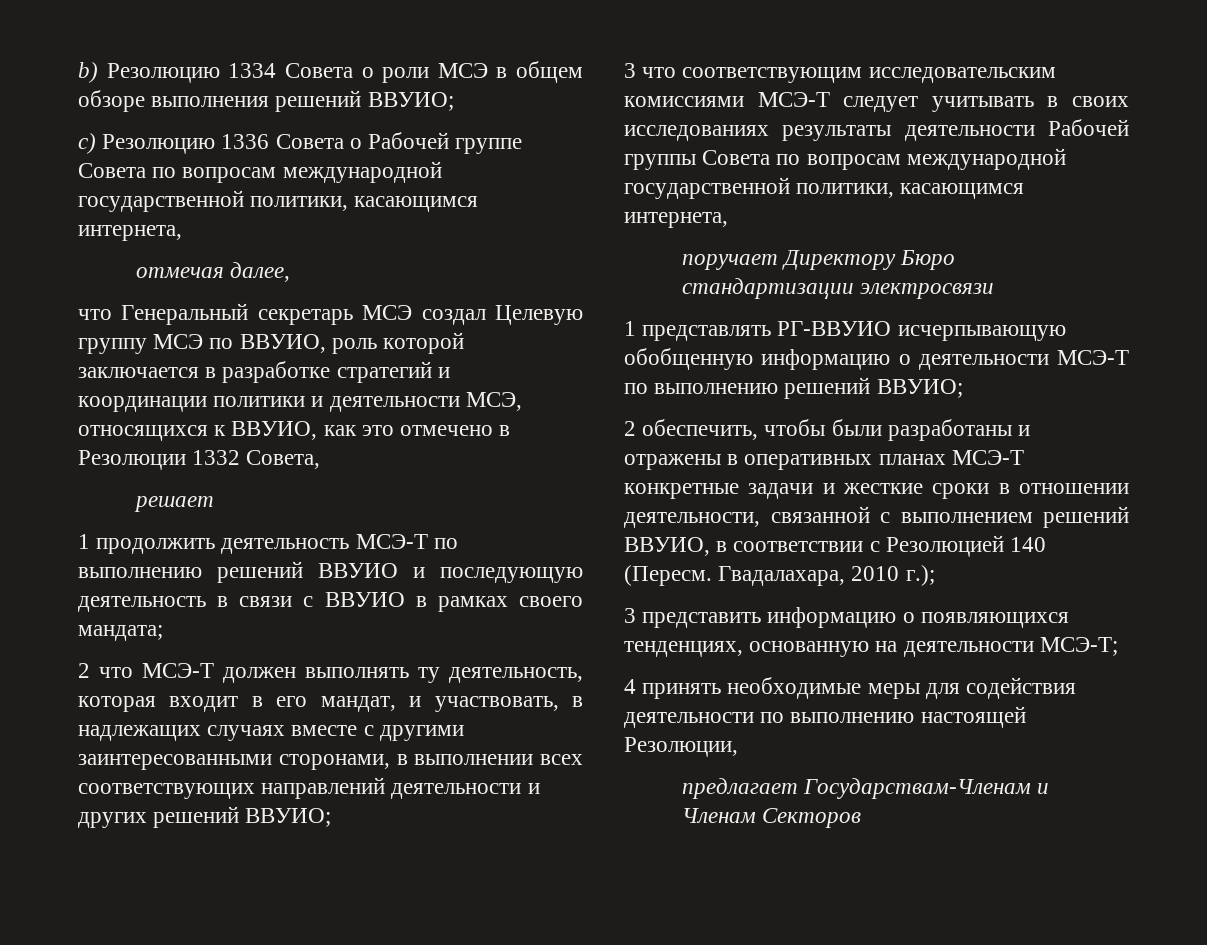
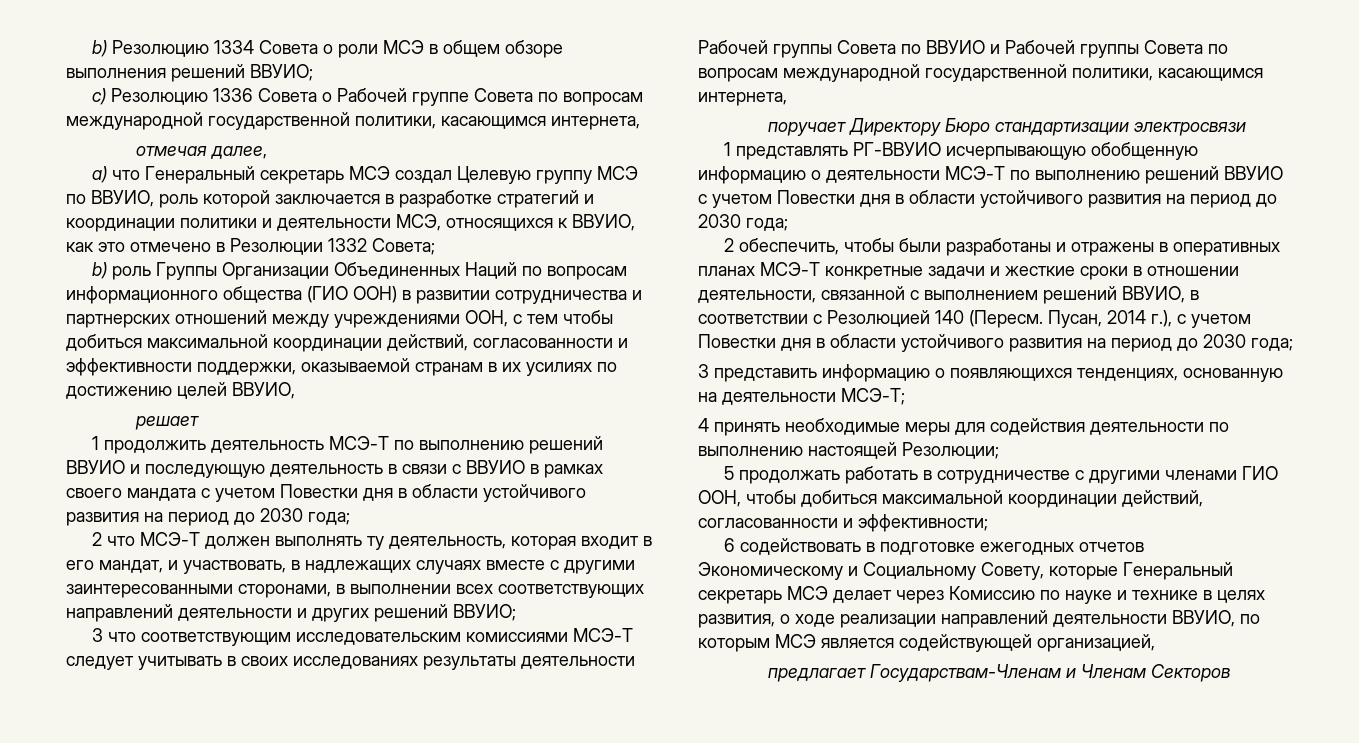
(290, 272) none -> [91,166,107,183] a)
[246,450,321,469] Совета, -> [372,238,435,255] [91,262,627,280] [66,286,642,304] [66,310,613,328] [66,334,628,352] [66,358,617,376] [66,382,295,399] Совета; // b) роль Группы Организации Объединенных Наций по вопросам информационного общества (ГИО ООН) в развитии сотрудничества и партнерских отношений между учреждениями ООН, с тем чтобы добиться максимальной координации действий, согласованности и эффективности поддержки, оказываемой странам в их усилиях по достижению целей ВВУИО,
[78,625,163,641] мандата; -> [127,484,586,502] [66,508,350,526] мандата с учетом Повестки дня в области устойчивого развития на период до 2030 года;
(801, 159) none -> [926,40,1228,58] ВВУИО и Рабочей группы Совета по
[876,379,963,398] ВВУИО; -> [1224,166,1283,180] [698,190,1277,208] [698,214,788,231] ВВУИО с учетом Повестки дня в области устойчивого развития на период до 2030 года;
[718,565,935,586] Гвадалахара, 2010 г.); -> [1048,310,1251,328] [698,334,1293,352] Пусан, 2014 г.), с учетом Повестки дня в области устойчивого развития на период до 2030 года;
[624,737,738,757] Резолюции, -> [902,442,999,459] [723,466,1278,484] [698,490,1203,508] [698,514,988,532] [723,538,1144,555] [698,562,1233,580] [698,586,1265,604] [698,610,1260,628] [698,634,1155,652] Резолюции; // 5 продолжать работать в сотрудничестве с другими членами ГИО ООН, чтобы добиться максимальной координации действий, согласованности и эффективности; // 6 содействовать в подготовке ежегодных отчетов Экономическому и Социальному Совету, которые Генеральный секретарь МСЭ делает через Комиссию по науке и технике в целях развития, о ходе реализации направлений деятельности ВВУИО, по которым МСЭ является содействующей организацией,

